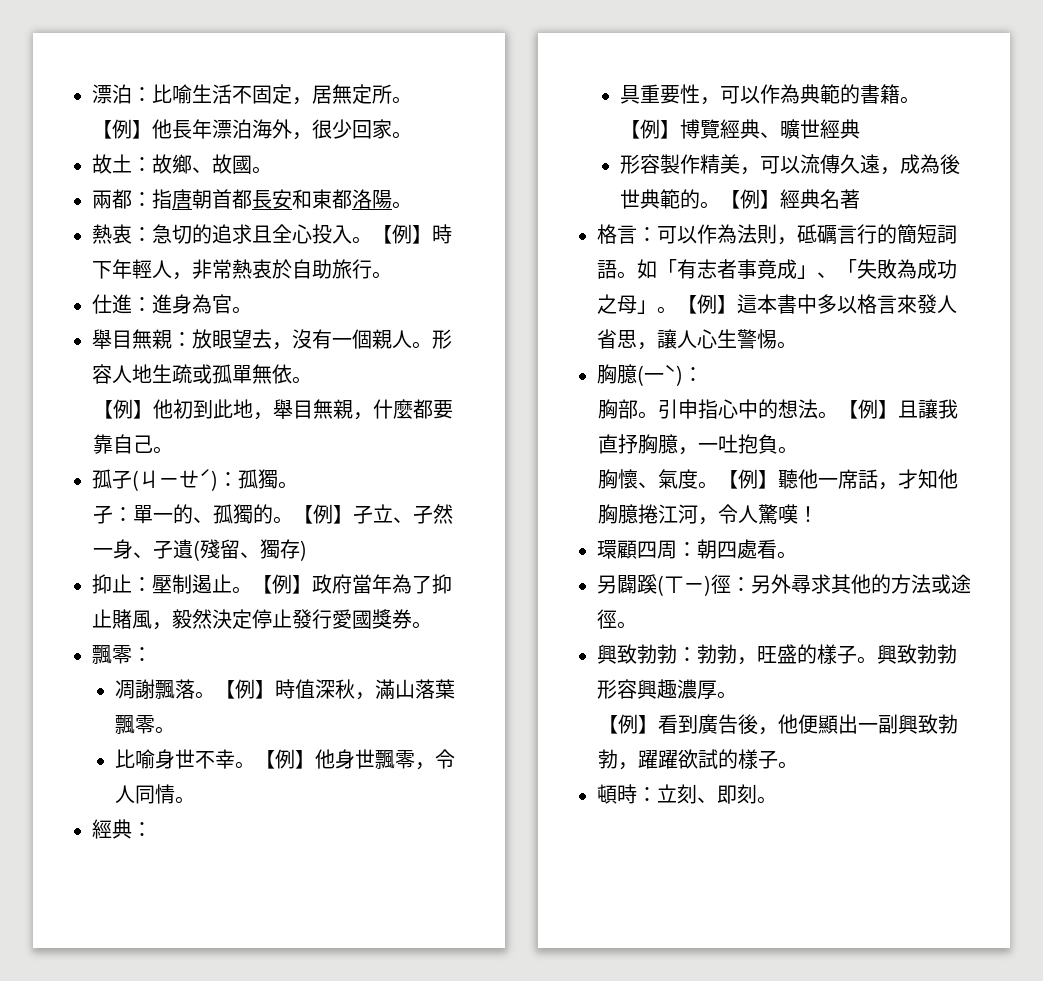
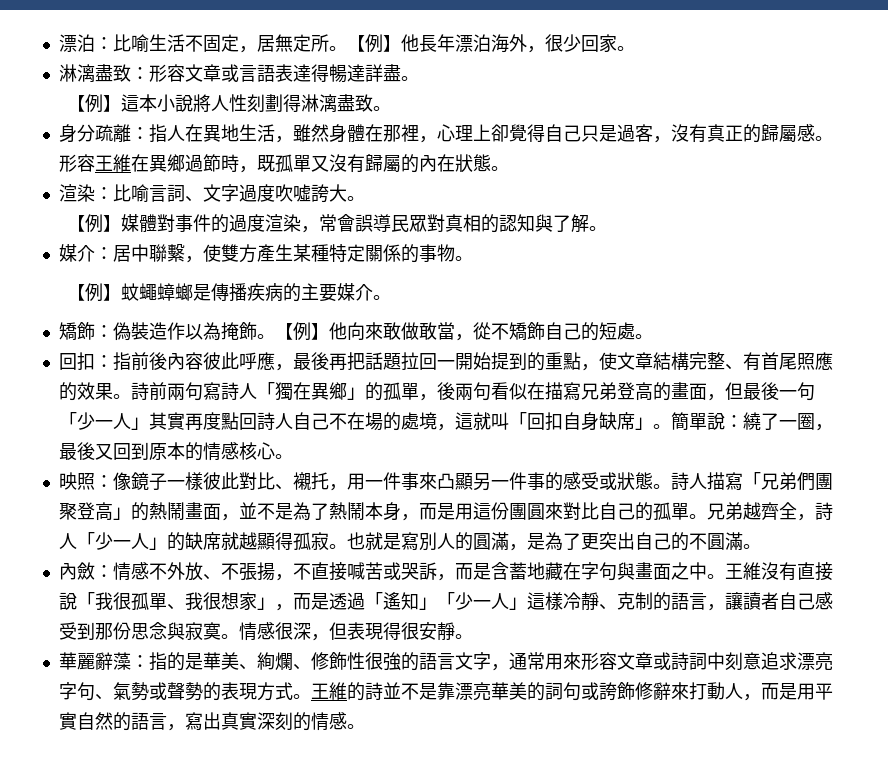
[92,154,272,174] [92,189,412,209] [92,224,452,244] [92,259,392,280] [92,294,252,314] [92,329,452,350] [92,364,312,384] [93,399,454,420] [93,434,174,454] [92,469,298,491] [93,504,454,524] [93,539,308,561] [92,574,452,594] [92,609,432,630] [92,645,152,664] [115,679,456,700] [115,715,176,734] [115,749,456,770] [115,784,196,804] [92,819,152,839] [620,84,921,105] [620,119,861,139] [620,154,961,175] [620,189,861,209] [597,224,957,245] [597,259,957,279] [597,294,957,314] [597,329,797,350] [597,364,703,386] [598,399,959,419] [598,434,799,455] [598,469,959,490] [598,504,819,525] [597,539,797,559] [597,574,971,596] [597,609,637,629] [597,644,957,665] [597,679,737,699] [598,714,959,735] [598,749,799,770] [597,784,757,804] 故土：故鄉、故國。 // 兩都：指唐朝首都長安和東都洛陽。 // 熱衷：急切的追求且全心投入。【例】時下年輕人，非常熱衷於自助旅行。 // 仕進：進身為官。 // 舉目無親：放眼望去，沒有一個親人。形容人地生疏或孤單無依。 // 【例】他初到此地，舉目無親，什麼都要靠自己。 // 孤孑(ㄐㄧㄝˊ)：孤獨。 // 孑：單一的、孤獨的。【例】孑立、孑然一身、孑遺(殘留、獨存) // 抑止：壓制遏止。【例】政府當年為了抑止賭風，毅然決定停止發行愛國獎券。 // 飄零： // 凋謝飄落。【例】時值深秋，滿山落葉飄零。 // 比喻身世不幸。【例】他身世飄零，令人同情。 // 經典： // 具重要性，可以作為典範的書籍。【例】博覽經典、曠世經典 // 形容製作精美，可以流傳久遠，成為後世典範的。【例】經典名著 // 格言：可以作為法則，砥礪言行的簡短詞語。如「有志者事竟成」、「失敗為成功之母」。【例】這本書中多以格言來發人省思，讓人心生警惕。 // 胸臆(一ˋ)： // 胸部。引申指心中的想法。【例】且讓我直抒胸臆，一吐抱負。 // 胸懷、氣度。【例】聽他一席話，才知他胸臆捲江河，令人驚嘆！ // 環顧四周：朝四處看。 // 另闢蹊(ㄒㄧ)徑：另外尋求其他的方法或途徑。 // 興致勃勃：勃勃，旺盛的樣子。興致勃勃形容興趣濃厚。 // 【例】看到廣告後，他便顯出一副興致勃勃，躍躍欲試的樣子。 // 頓時：立刻、即刻 -> [58,64,419,83] [67,94,392,113] [58,123,833,143] [58,153,509,173] [58,184,365,203] [67,214,608,233] [58,244,473,263] [67,283,392,302] [58,322,653,341] [58,352,833,371] [58,382,815,401] [58,412,833,431] [58,442,293,461] [58,472,833,491] [58,502,833,521] [58,532,761,551] [58,562,833,581] [58,592,833,611] [58,622,473,641] [58,652,833,671] [58,682,833,701] [58,712,347,731] 淋漓盡致：形容文章或言語表達得暢達詳盡。 // 【例】這本小說將人性刻劃得淋漓盡致。 // 身分疏離：指人在異地生活，雖然身體在那裡，心理上卻覺得自己只是過客，沒有真正的歸屬感。形容王維在異鄉過節時，既孤單又沒有歸屬的內在狀態。 // 渲染：比喻言詞、文字過度吹噓誇大。 // 【例】媒體對事件的過度渲染，常會誤導民眾對真相的認知與了解。 // 媒介：居中聯繫，使雙方產生某種特定關係的事物。 // 【例】蚊蠅蟑螂是傳播疾病的主要媒介。 // 矯飾：偽裝造作以為掩飾。【例】他向來敢做敢當，從不矯飾自己的短處。 // 回扣：指前後內容彼此呼應，最後再把話題拉回一開始提到的重點，使文章結構完整、有首尾照應的效果。詩前兩句寫詩人「獨在異鄉」的孤單，後兩句看似在描寫兄弟登高的畫面，但最後一句「少一人」其實再度點回詩人自己不在場的處境，這就叫「回扣自身缺席」。簡單說：繞了一圈，最後又回到原本的情感核心。 // 映照：像鏡子一樣彼此對比、襯托，用一件事來凸顯另一件事的感受或狀態。詩人描寫「兄弟們團聚登高」的熱鬧畫面，並不是為了熱鬧本身，而是用這份團圓來對比自己的孤單。兄弟越齊全，詩人「少一人」的缺席就越顯得孤寂。也就是寫別人的圓滿，是為了更突出自己的不圓滿。 // 內斂：情感不外放、不張揚，不直接喊苦或哭訴，而是含蓄地藏在字句與畫面之中。王維沒有直接說「我很孤單、我很想家」，而是透過「遙知」「少一人」這樣冷靜、克制的語言，讓讀者自己感受到那份思念與寂寞。情感很深，但表現得很安靜。 // 華麗辭藻：指的是華美、絢爛、修飾性很強的語言文字，通常用來形容文章或詩詞中刻意追求漂亮字句、氣勢或聲勢的表現方式。王維的詩並不是靠漂亮華美的詞句或誇飾修辭來打動人，而是用平實自然的語言，寫出真實深刻的情感

